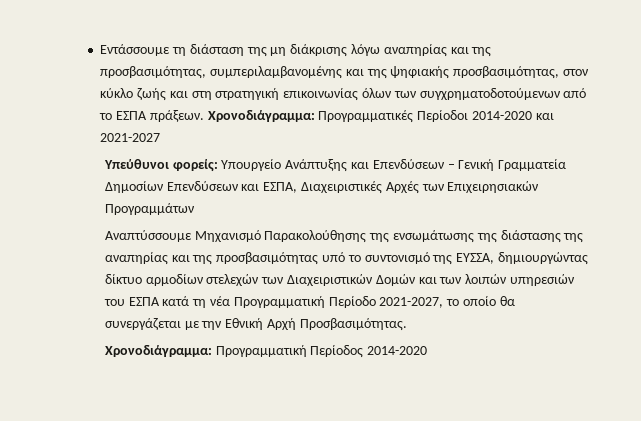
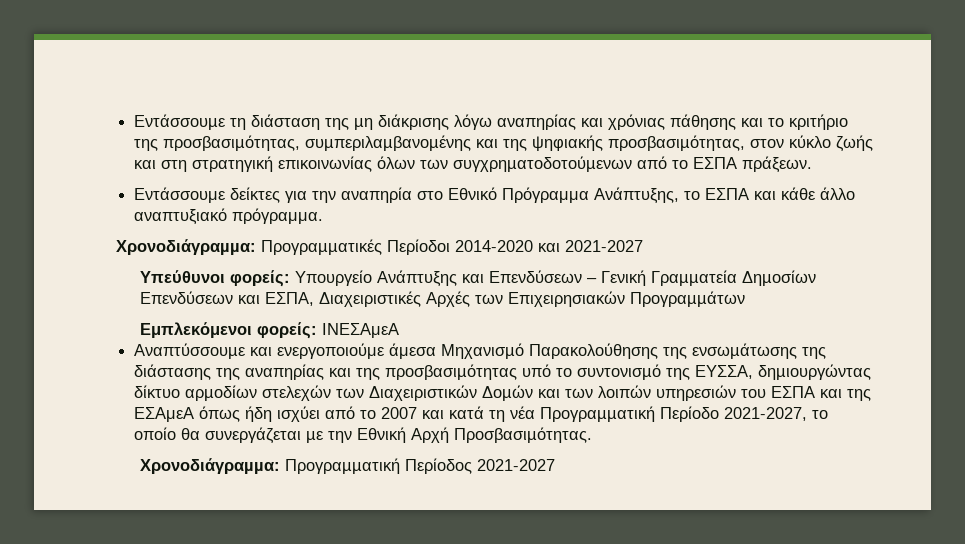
(469, 50) none -> [607,114,848,130] χρόνιας πάθησης και το κριτήριο
(204, 116) none -> [133,187,855,204] [133,208,323,225] // Εντάσσουμε δείκτες για την αναπηρία στο Εθνικό Πρόγραμμα Ανάπτυξης, το ΕΣΠΑ και κάθε άλλο αναπτυξιακό πρόγραμμα. //
[104,230,192,242] Αναπτύσσουµε -> [139,322,399,339] [133,343,436,359] Εμπλεκόμενοι φορείς: ΙΝΕΣΑμεΑ // Αναπτύσσουµε και ενεργοποιούμε άμεσα
(160, 301) none -> [819,389,871,401] [133,406,444,422] και της ΕΣΑμεΑ όπως ήδη ισχύει από το 2007 και
[367,346,428,355] 2014-2020 -> [476,459,555,471] 2021-2027

